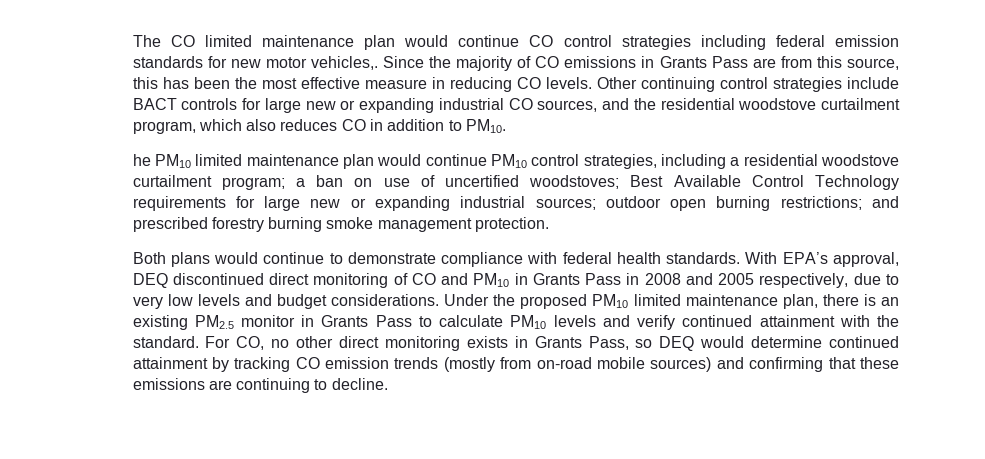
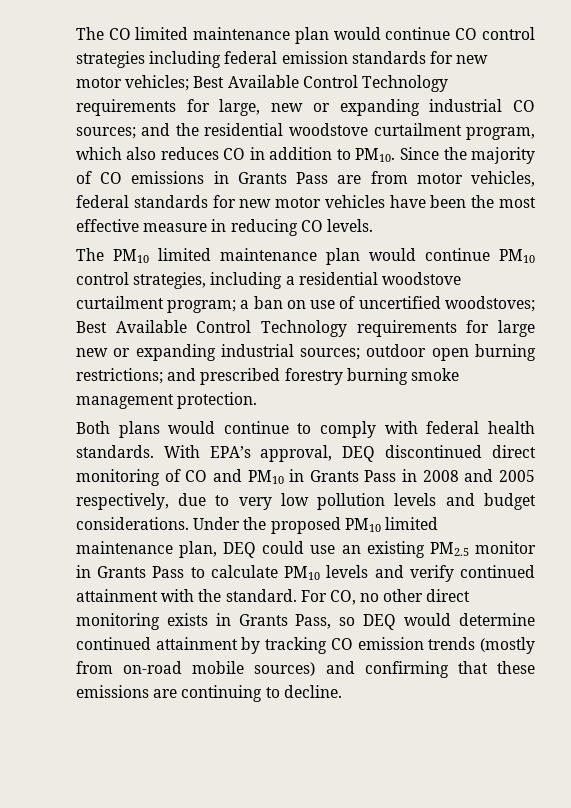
[310,56,899,71] [132,77,899,92] [132,98,301,113] vehicles,. Since the majority of CO emissions in Grants Pass are from this source, this has been the most effective measure in reducing CO levels. Other continuing control strategies include BACT controls for large -> [125,75,448,92] [75,99,261,116] vehicles; Best Available Control Technology requirements for large,
[537,100,598,112] sources, -> [75,127,136,139] sources;
[132,154,151,166] // he -> [399,147,535,164] [75,171,535,187] [75,195,537,208] [75,219,373,236] [75,248,104,261] Since the majority of CO emissions in Grants Pass are from motor vehicles, federal standards for new motor vehicles have been the most effective measure in reducing CO levels. // The
[347,252,524,267] demonstrate compliance -> [320,421,377,438] comply
(193, 300) none -> [317,493,386,510] pollution
[822,294,876,306] there is -> [223,541,336,558] DEQ could use

